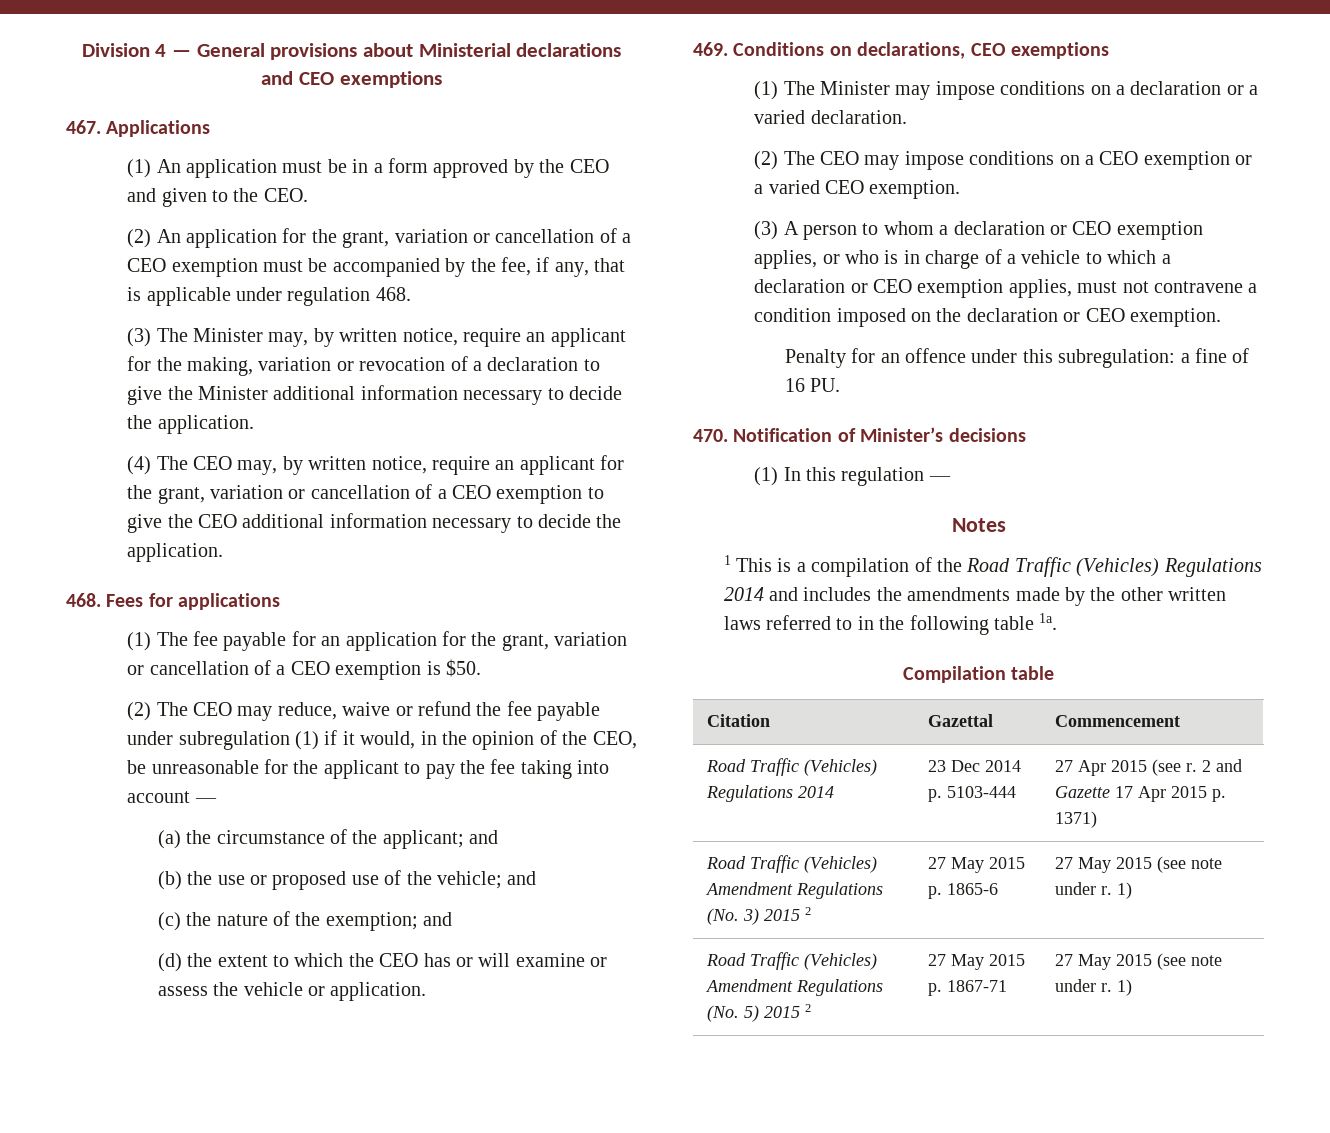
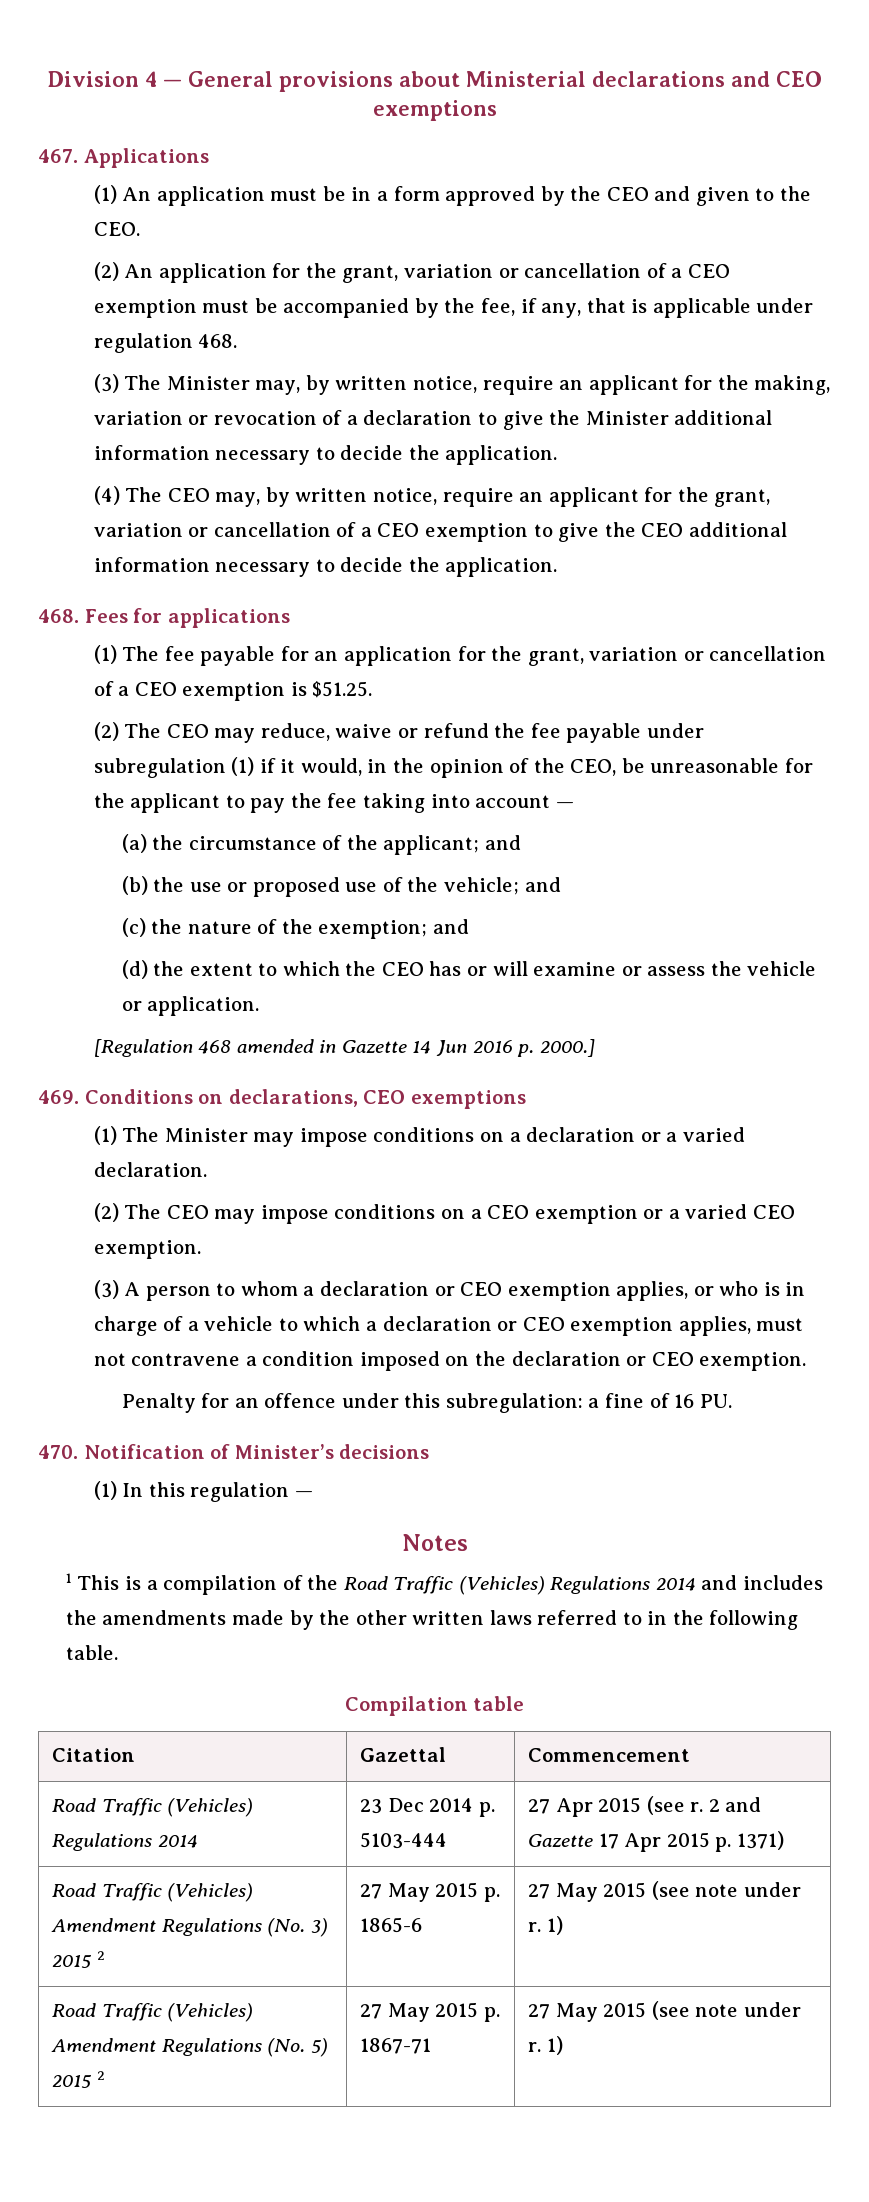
[446,659,482,677] $50. -> [312,681,373,698] $51.25.
(427, 991) none -> [93,1039,595,1057] // [Regulation 468 amended in Gazette 14 Jun 2016 p. 2000.]
[994,613,1058,630] table 1a. -> [65,1645,118,1660] table.

